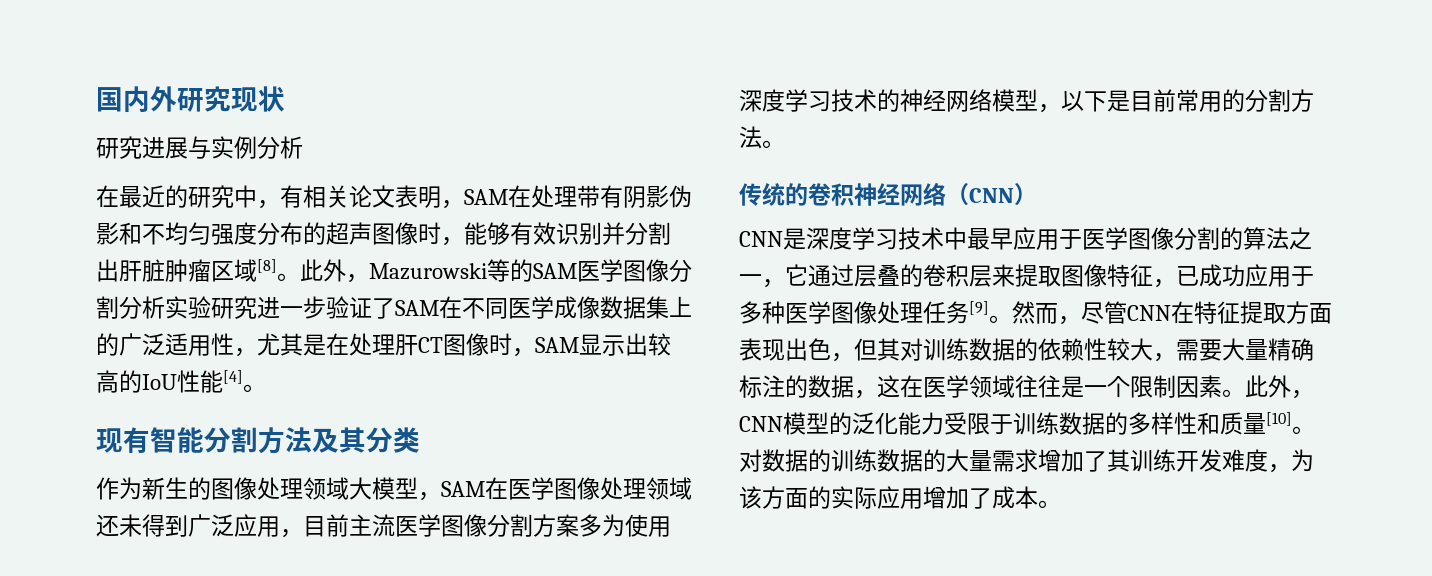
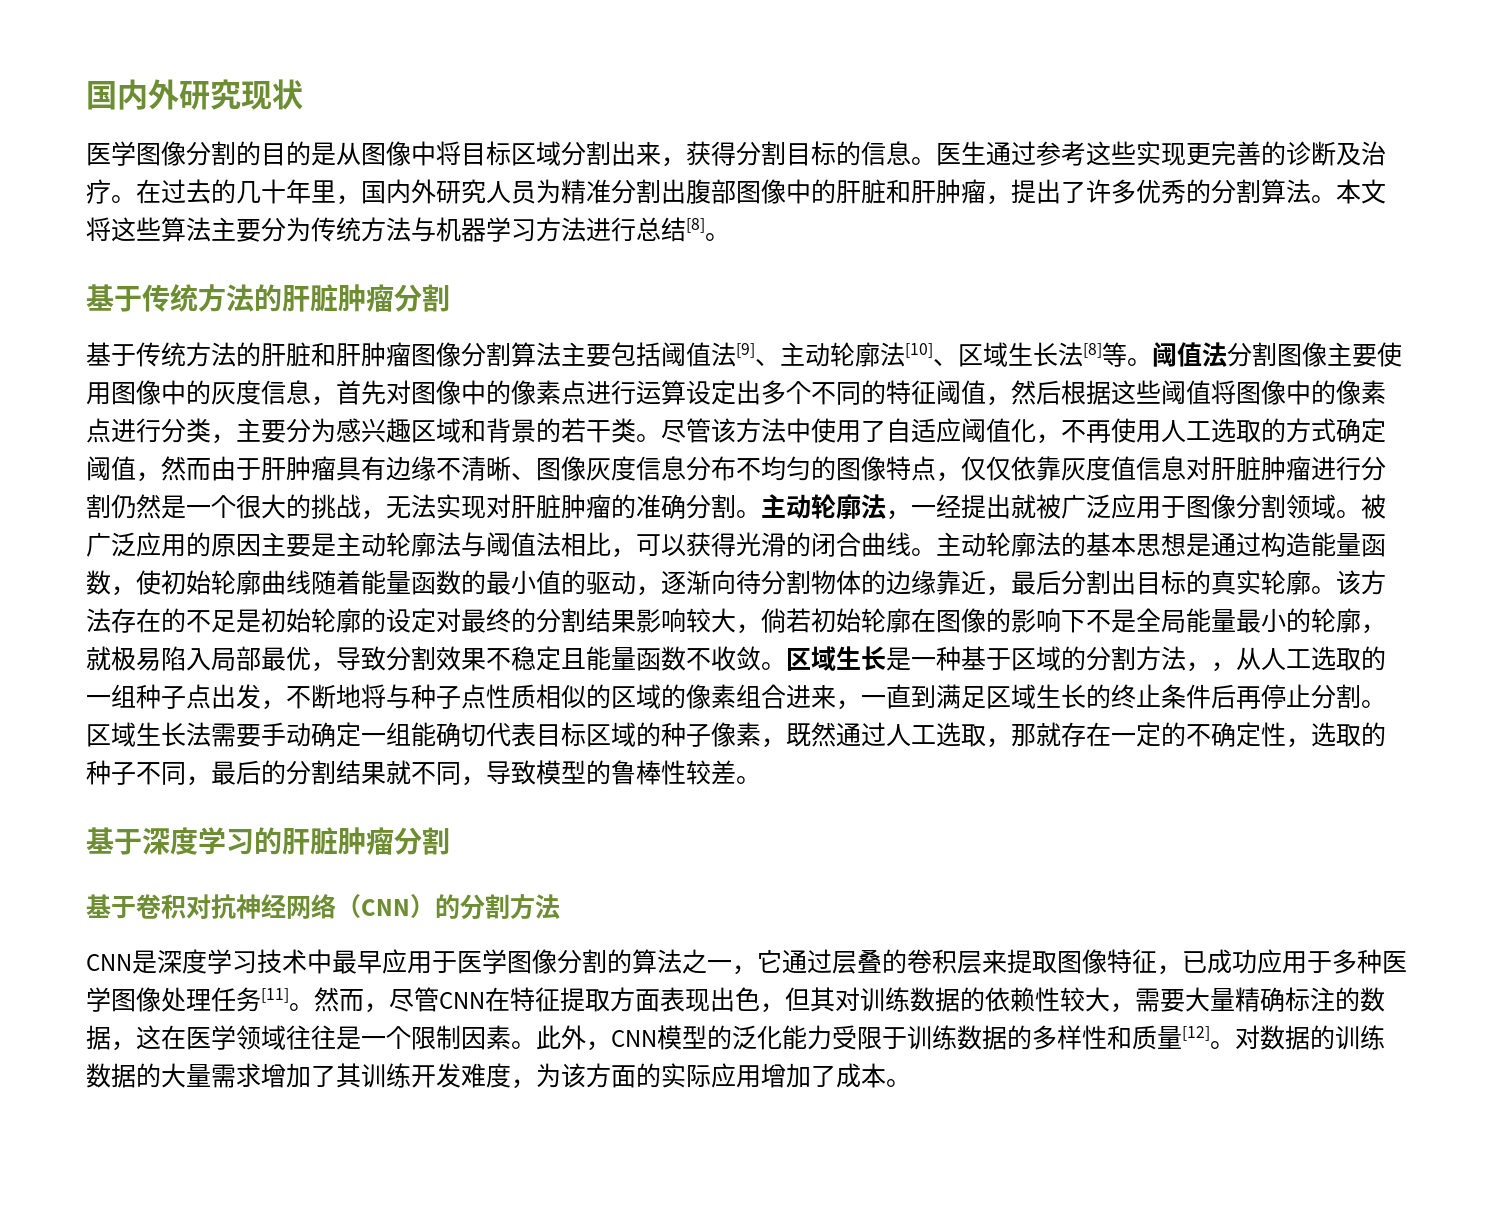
[96,136,303,159] [96,185,692,209] [96,222,671,246] [96,259,277,282] [277,259,692,283] [96,296,692,319] [96,333,671,357] [96,370,243,393] [243,384,266,392] [96,427,420,454] [96,477,692,501] [96,514,671,538] [739,89,1314,113] [739,126,785,149] [739,183,854,206] 研究进展与实例分析 // 在最近的研究中，有相关论文表明，SAM在处理带有阴影伪影和不均匀强度分布的超声图像时，能够有效识别并分割出肝脏肿瘤区域[8]。此外，Mazurowski等的SAM医学图像分割分析实验研究进一步验证了SAM在不同医学成像数据集上的广泛适用性，尤其是在处理肝CT图像时，SAM显示出较高的IoU性能[4]。 // 现有智能分割方法及其分类 // 作为新生的图像处理领域大模型，SAM在医学图像处理领域还未得到广泛应用，目前主流医学图像分割方案多为使用深度学习技术的神经网络模型，以下是目前常用的分割方法。 // 传统的卷积 -> [86,141,1386,167] [86,179,1386,205] [86,217,705,242] [705,233,730,241] [86,284,450,312] [86,342,755,367] [755,342,933,367] [933,342,1402,367] [86,380,1386,406] [86,418,1386,444] [86,456,1386,482] [86,494,1386,520] [86,532,1386,558] [86,570,1386,596] [86,608,1386,634] [86,646,1386,672] [86,684,1386,710] [86,722,1386,748] [86,760,761,786] [86,827,450,855] [86,894,236,919] 医学图像分割的目的是从图像中将目标区域分割出来，获得分割目标的信息。医生通过参考这些实现更完善的诊断及治疗。在过去的几十年里，国内外研究人员为精准分割出腹部图像中的肝脏和肝肿瘤，提出了许多优秀的分割算法。本文将这些算法主要分为传统方法与机器学习方法进行总结[8]。 // 基于传统方法的肝脏肿瘤分割 // 基于传统方法的肝脏和肝肿瘤图像分割算法主要包括阈值法[9]、主动轮廓法[10]、区域生长法[8]等。阈值法分割图像主要使用图像中的灰度信息，首先对图像中的像素点进行运算设定出多个不同的特征阈值，然后根据这些阈值将图像中的像素点进行分类，主要分为感兴趣区域和背景的若干类。尽管该方法中使用了自适应阈值化，不再使用人工选取的方式确定阈值，然而由于肝肿瘤具有边缘不清晰、图像灰度信息分布不均匀的图像特点，仅仅依靠灰度值信息对肝脏肿瘤进行分割仍然是一个很大的挑战，无法实现对肝脏肿瘤的准确分割。主动轮廓法，一经提出就被广泛应用于图像分割领域。被广泛应用的原因主要是主动轮廓法与阈值法相比，可以获得光滑的闭合曲线。主动轮廓法的基本思想是通过构造能量函数，使初始轮廓曲线随着能量函数的最小值的驱动，逐渐向待分割物体的边缘靠近，最后分割出目标的真实轮廓。该方法存在的不足是初始轮廓的设定对最终的分割结果影响较大，倘若初始轮廓在图像的影响下不是全局能量最小的轮廓，就极易陷入局部最优，导致分割效果不稳定且能量函数不收敛。区域生长是一种基于区域的分割方法，，从人工选取的一组种子点出发，不断地将与种子点性质相似的区域的像素组合进来，一直到满足区域生长的终止条件后再停止分割。区域生长法需要手动确定一组能确切代表目标区域的种子像素，既然通过人工选取，那就存在一定的不确定性，选取的种子不同，最后的分割结果就不同，导致模型的鲁棒性较差。 // 基于深度学习的肝脏肿瘤分割 // 基于卷积对抗
(1037, 194) none -> [435,894,560,920] 的分割方法
[969,301,989,315] [9] -> [261,988,289,1003] [11]
[1266,412,1292,426] [10] -> [1182,1026,1210,1041] [12]

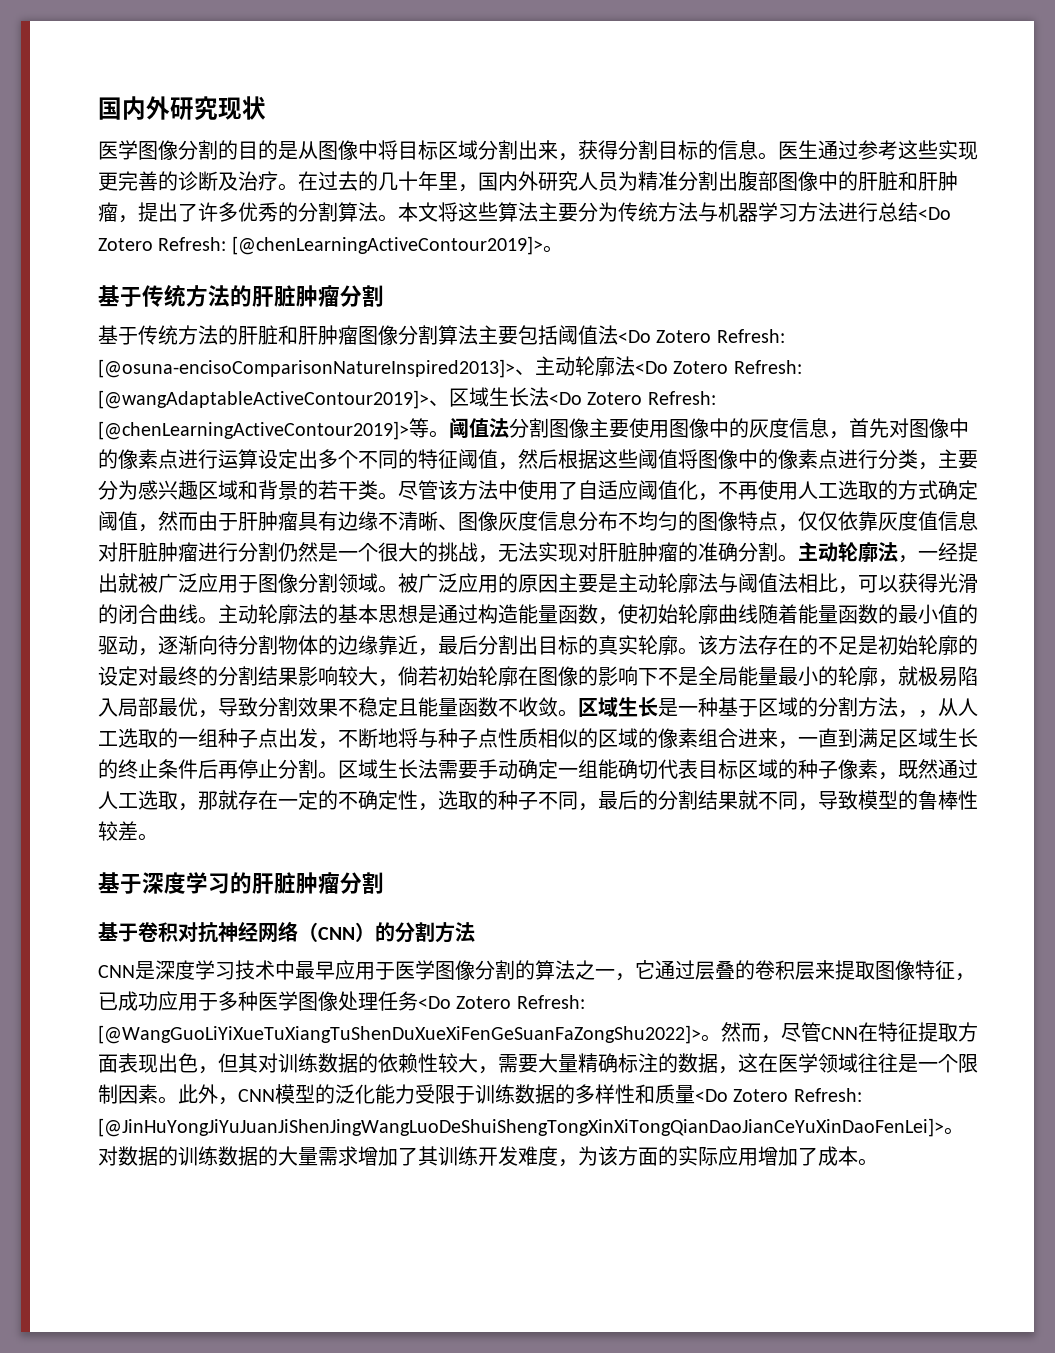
[686,218,705,233] [8] -> [918,207,951,220] [98,236,543,255] <Do Zotero Refresh: [@chenLearningActiveContour2019]>
[736,343,755,358] [755,342,933,367] [933,342,1102,367] [9]、主动轮廓法[10]、区域生长法[8] -> [618,329,785,343] [98,356,802,378] [98,387,716,409] [98,421,409,440] <Do Zotero Refresh: [@osuna-encisoComparisonNatureInspired2013]>、主动轮廓法<Do Zotero Refresh: [@wangAdaptableActiveContour2019]>、区域生长法<Do Zotero Refresh: [@chenLearningActiveContour2019]>
[261,988,289,1003] [11] -> [418,995,585,1009] [98,1025,701,1044] <Do Zotero Refresh: [@WangGuoLiYiXueTuXiangTuShenDuXueXiFenGeSuanFaZongShu2022]>
[1182,1026,1210,1041] [12] -> [695,1088,862,1102] [98,1118,944,1137] <Do Zotero Refresh: [@JinHuYongJiYuJuanJiShenJingWangLuoDeShuiShengTongXinXiTongQianDaoJianCeYuXinDaoFenLei]>

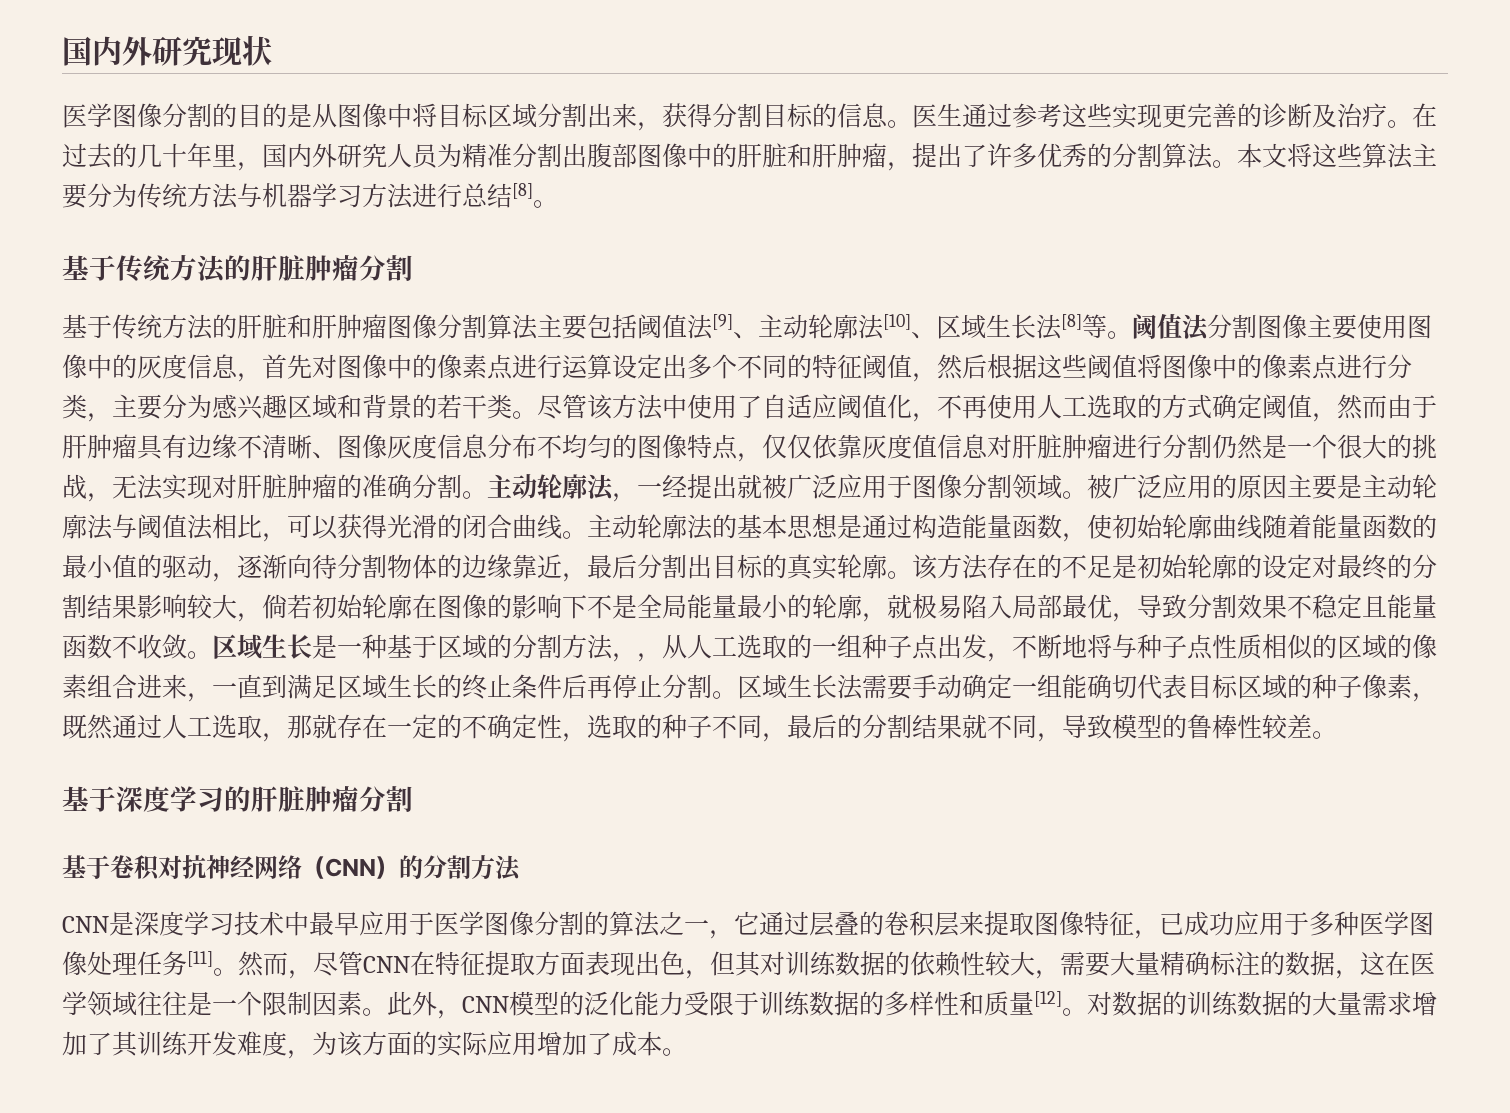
[918,207,951,220] [98,236,543,255] <Do Zotero Refresh: [@chenLearningActiveContour2019]> -> [512,183,533,199] [8]
[618,329,785,343] [98,356,802,378] [98,387,716,409] [98,421,409,440] <Do Zotero Refresh: [@osuna-encisoComparisonNatureInspired2013]>、主动轮廓法<Do Zotero Refresh: [@wangAdaptableActiveContour2019]>、区域生长法<Do Zotero Refresh: [@chenLearningActiveContour2019]> -> [712,314,733,330] [733,314,911,340] [911,314,1082,340] [9]、主动轮廓法[10]、区域生长法[8]
[418,995,585,1009] [98,1025,701,1044] <Do Zotero Refresh: [@WangGuoLiYiXueTuXiangTuShenDuXueXiFenGeSuanFaZongShu2022]> -> [187,951,213,967] [11]
[695,1088,862,1102] [98,1118,944,1137] <Do Zotero Refresh: [@JinHuYongJiYuJuanJiShenJingWangLuoDeShuiShengTongXinXiTongQianDaoJianCeYuXinDaoFenLei]> -> [1034,991,1062,1007] [12]

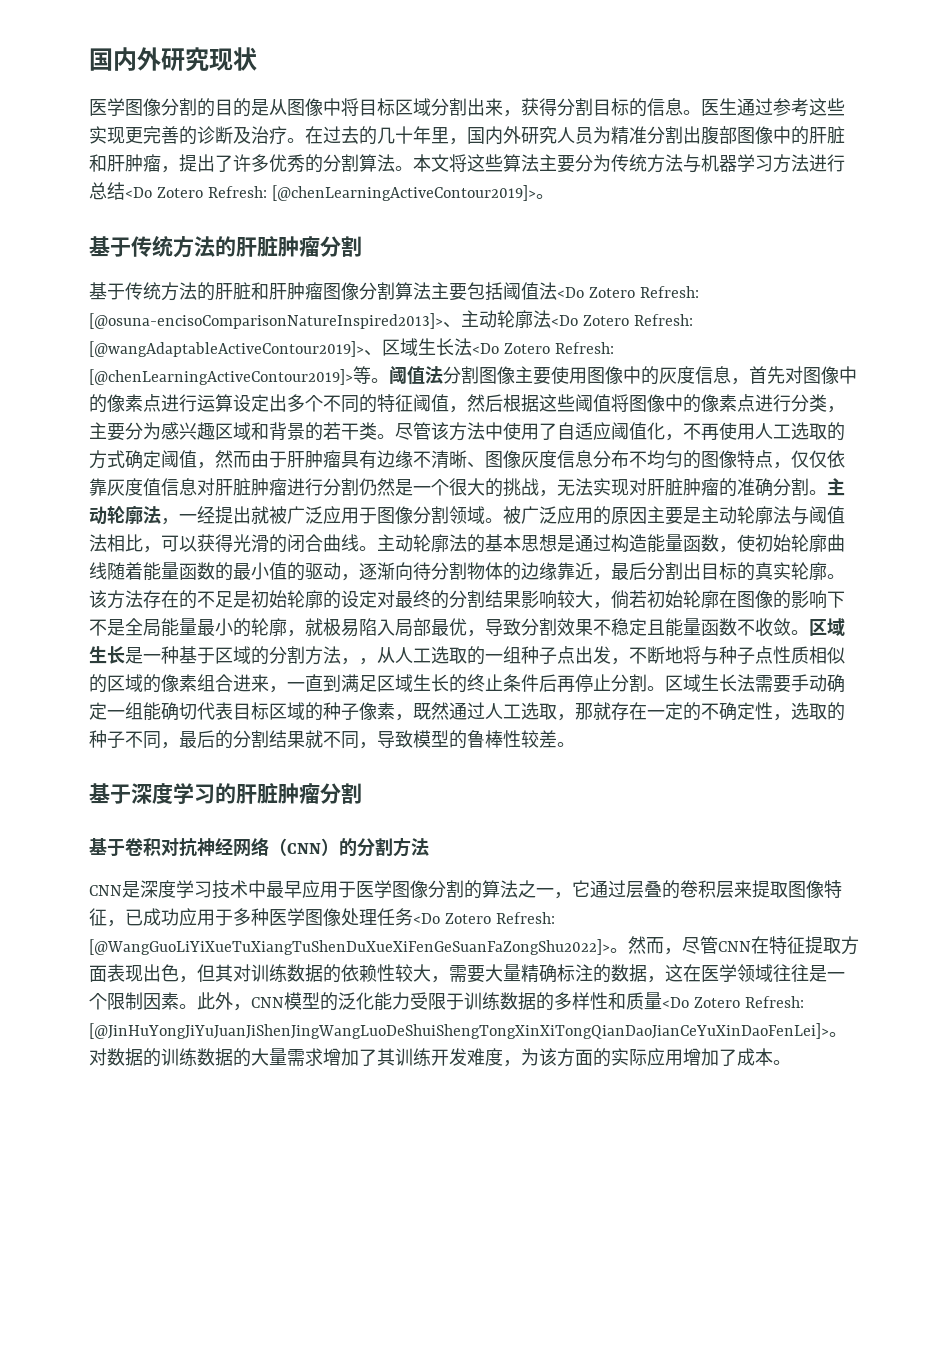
[512,183,533,199] [8] -> [125,185,536,201] <Do Zotero Refresh: [@chenLearningActiveContour2019]>
[712,314,733,330] [733,314,911,340] [911,314,1082,340] [9]、主动轮廓法[10]、区域生长法[8] -> [557,286,699,298] [89,310,693,329] [89,338,614,357] [89,369,353,385] <Do Zotero Refresh: [@osuna-encisoComparisonNatureInspired2013]>、主动轮廓法<Do Zotero Refresh: [@wangAdaptableActiveContour2019]>、区域生长法<Do Zotero Refresh: [@chenLearningActiveContour2019]>
[187,951,213,967] [11] -> [413,912,555,924] [89,939,610,955] <Do Zotero Refresh: [@WangGuoLiYiXueTuXiangTuShenDuXueXiFenGeSuanFaZongShu2022]>
[1034,991,1062,1007] [12] -> [662,996,804,1008] [89,1023,829,1039] <Do Zotero Refresh: [@JinHuYongJiYuJuanJiShenJingWangLuoDeShuiShengTongXinXiTongQianDaoJianCeYuXinDaoFenLei]>

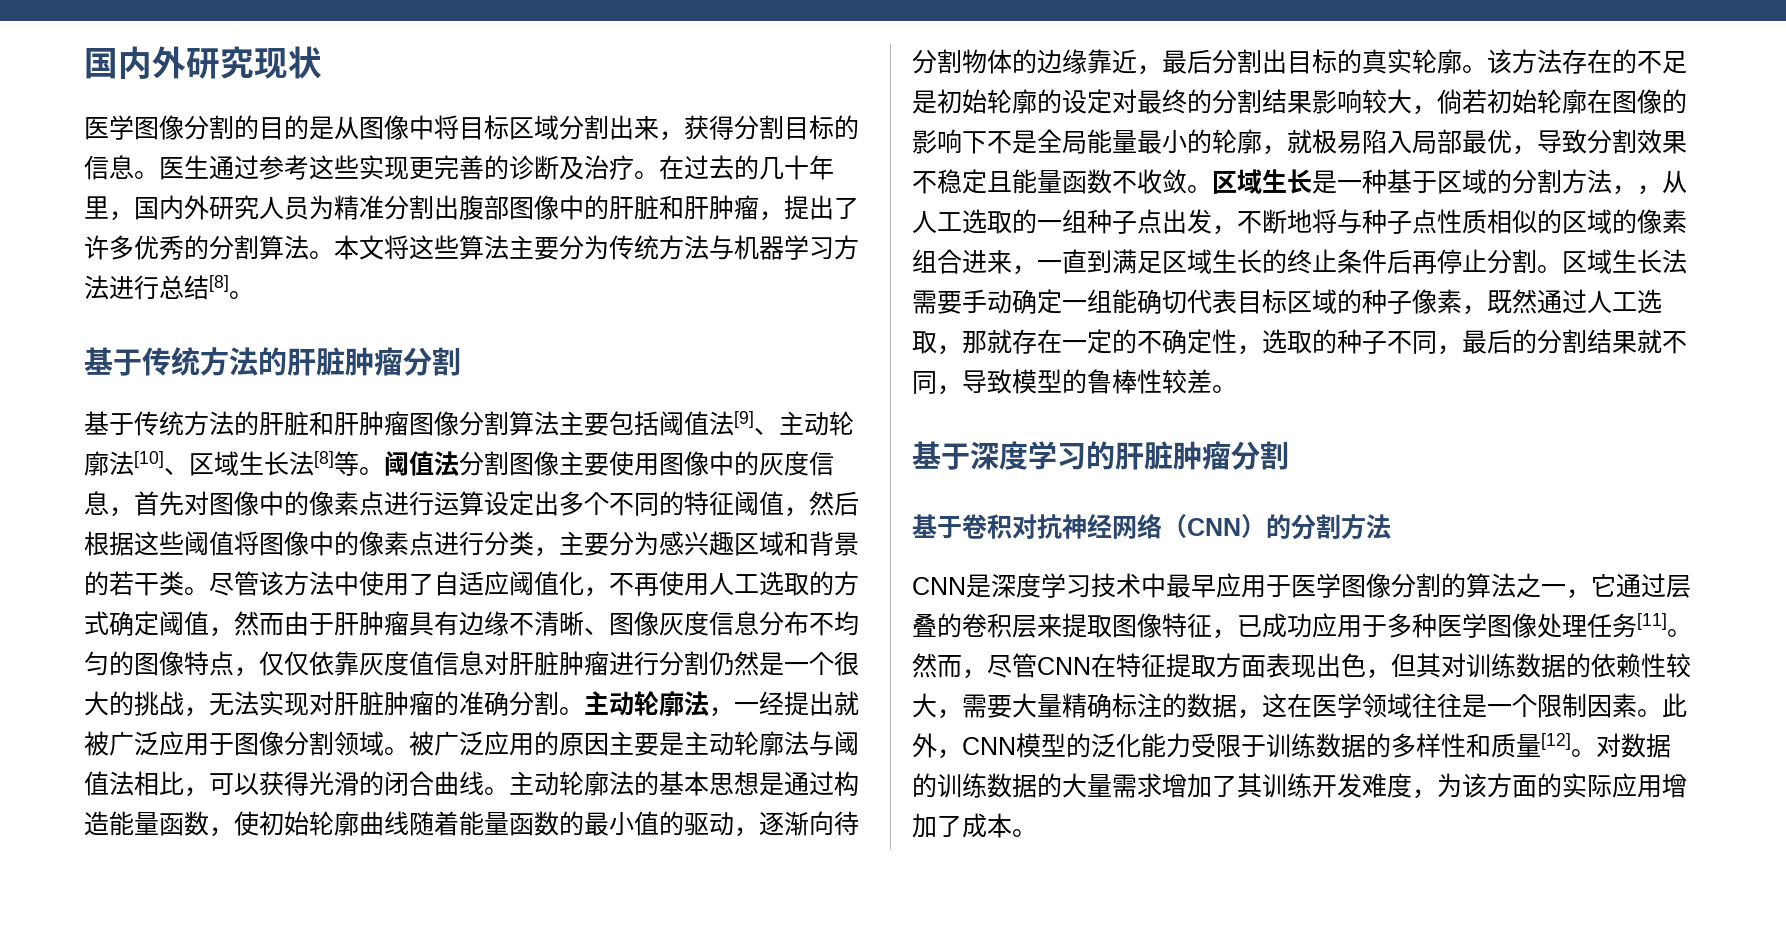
[125,185,536,201] <Do Zotero Refresh: [@chenLearningActiveContour2019]> -> [209,275,229,292] [8]
[557,286,699,298] [89,310,693,329] [89,338,614,357] [89,369,353,385] <Do Zotero Refresh: [@osuna-encisoComparisonNatureInspired2013]>、主动轮廓法<Do Zotero Refresh: [@wangAdaptableActiveContour2019]>、区域生长法<Do Zotero Refresh: [@chenLearningActiveContour2019]> -> [734,411,754,428] [754,411,854,436] [84,451,164,476] [164,451,334,476] [9]、主动轮廓法[10]、区域生长法[8]
[413,912,555,924] [89,939,610,955] <Do Zotero Refresh: [@WangGuoLiYiXueTuXiangTuShenDuXueXiFenGeSuanFaZongShu2022]> -> [1637,613,1667,630] [11]
[662,996,804,1008] [89,1023,829,1039] <Do Zotero Refresh: [@JinHuYongJiYuJuanJiShenJingWangLuoDeShuiShengTongXinXiTongQianDaoJianCeYuXinDaoFenLei]> -> [1541,733,1571,750] [12]

